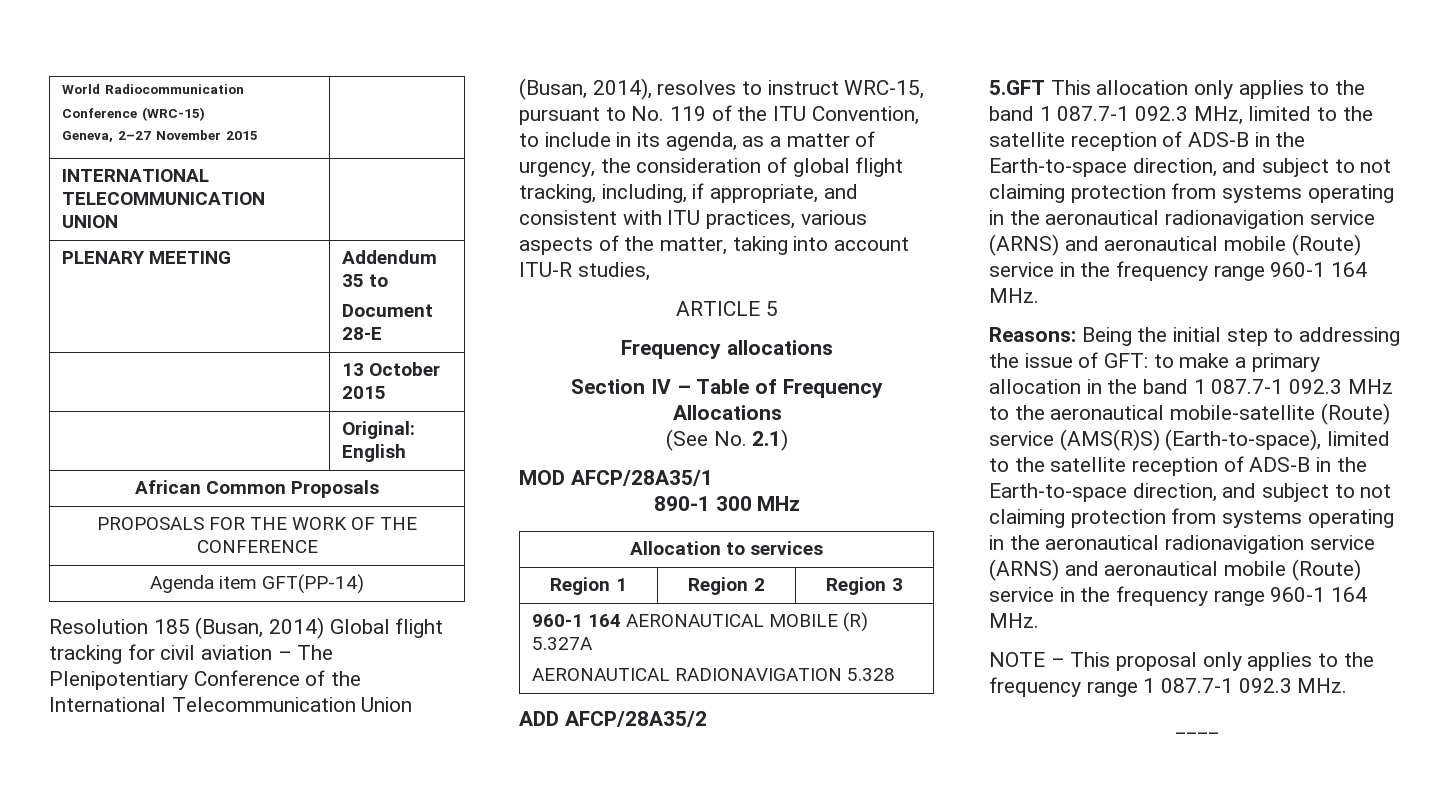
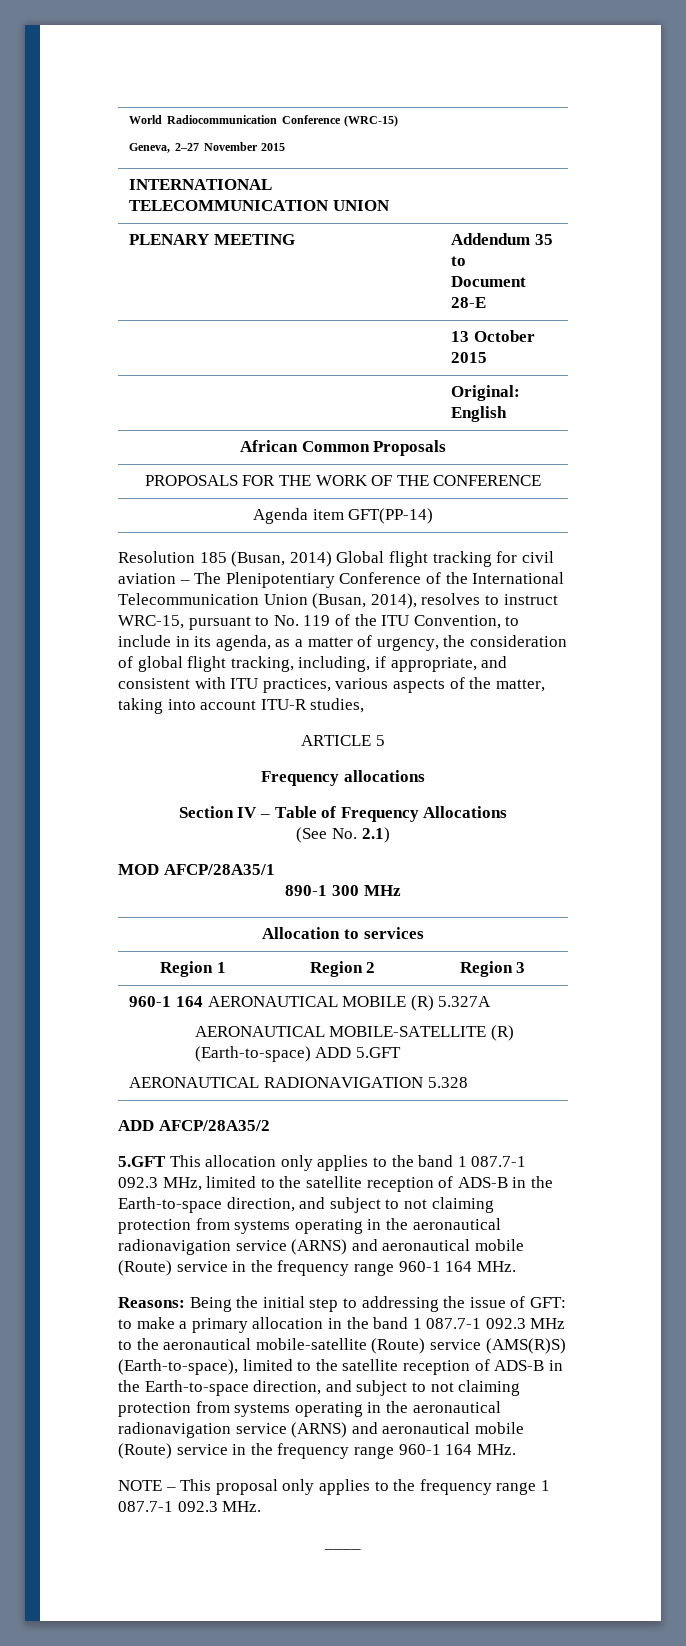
(593, 643) none -> [194,1025,514,1041] [194,1046,401,1062] // AERONAUTICAL MOBILE-SATELLITE (R) (Earth-to-space) ADD 5.GFT

